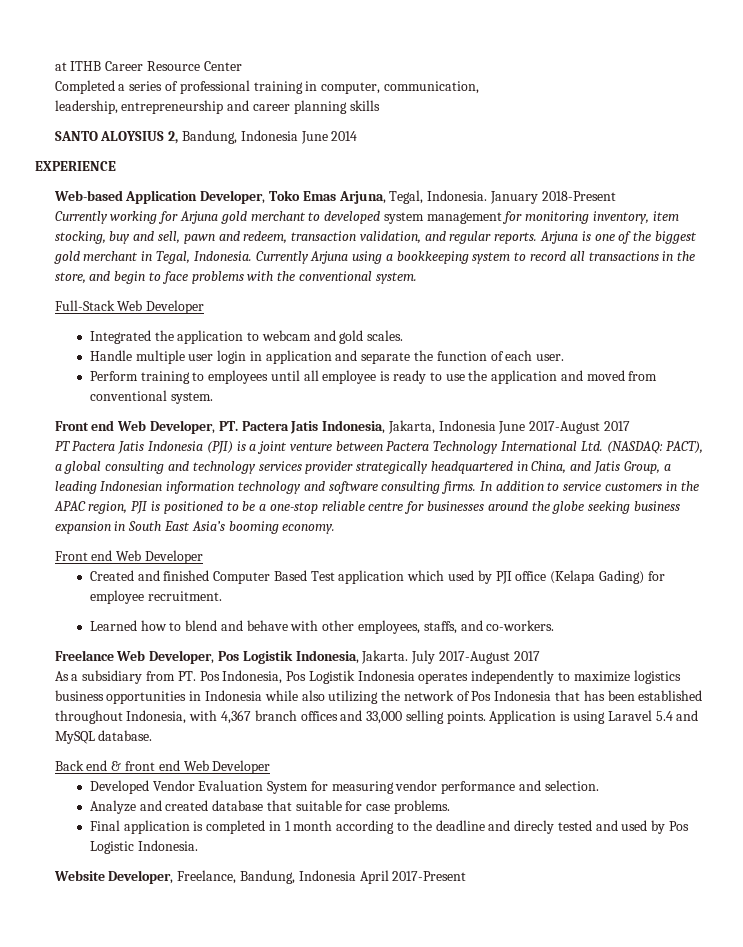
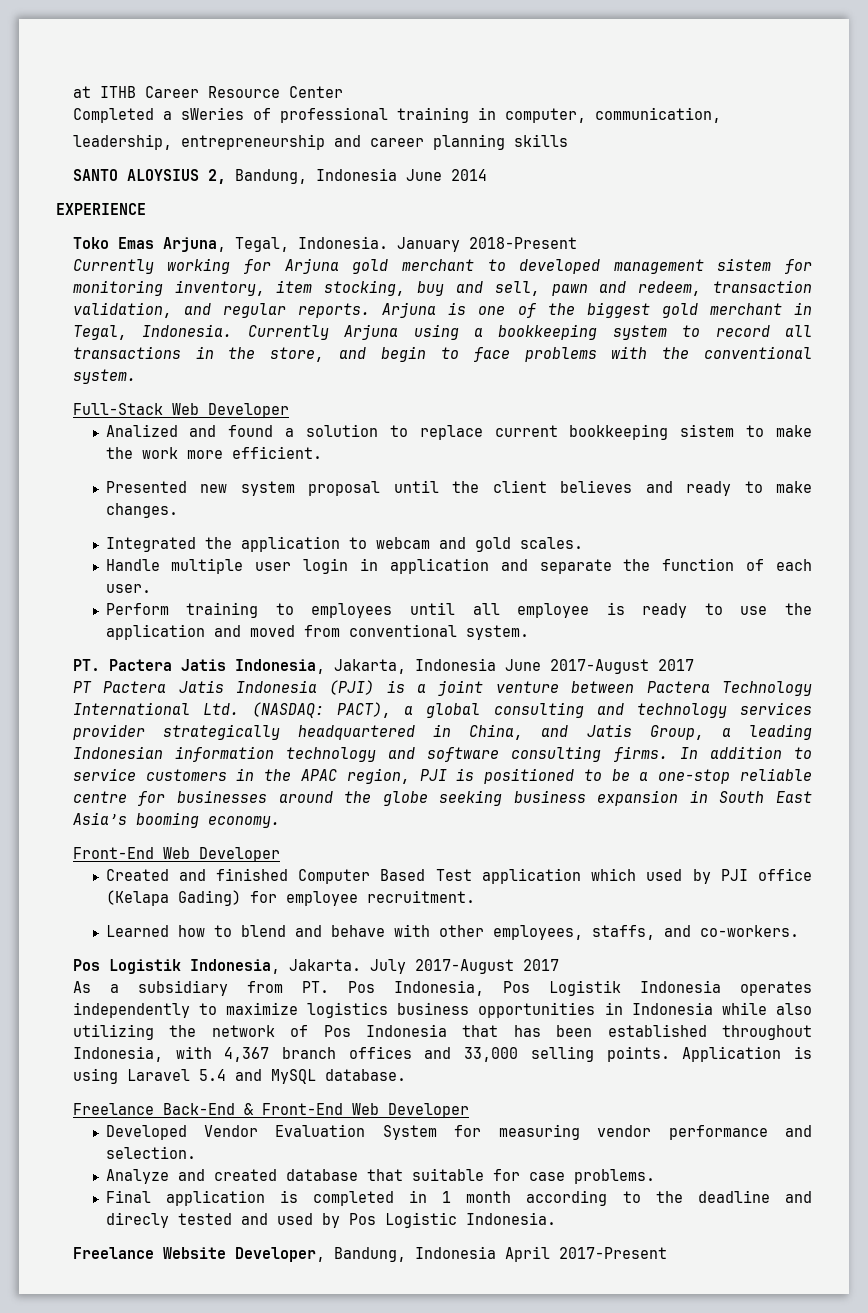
[129,81,163,91] series -> [180,107,244,120] sWeries
[53,190,266,204] Web-based Application Developer, -> (146, 209) none
[383,212,502,224] system management -> [613,258,772,274] management sistem
(205, 307) none -> [105,424,812,440] [105,446,322,459] [105,480,813,496] [105,503,178,518] // Analized and found a solution to replace current bookkeeping sistem to make the work more efficient. // Presented new system proposal until the client believes and ready to make changes.
[54,420,216,434] Front end Web Developer, -> (529, 632) none
[54,550,113,561] Front end -> [72,847,154,859] Front-End
[54,650,215,664] Freelance Web Developer, -> (799, 931) none
[54,760,180,771] Back end & front end -> [72,1103,343,1115] Freelance Back-End & Front-End
(198, 845) none -> [72,1247,154,1259] Freelance
[177,870,237,884] Freelance, -> (325, 1254) none

